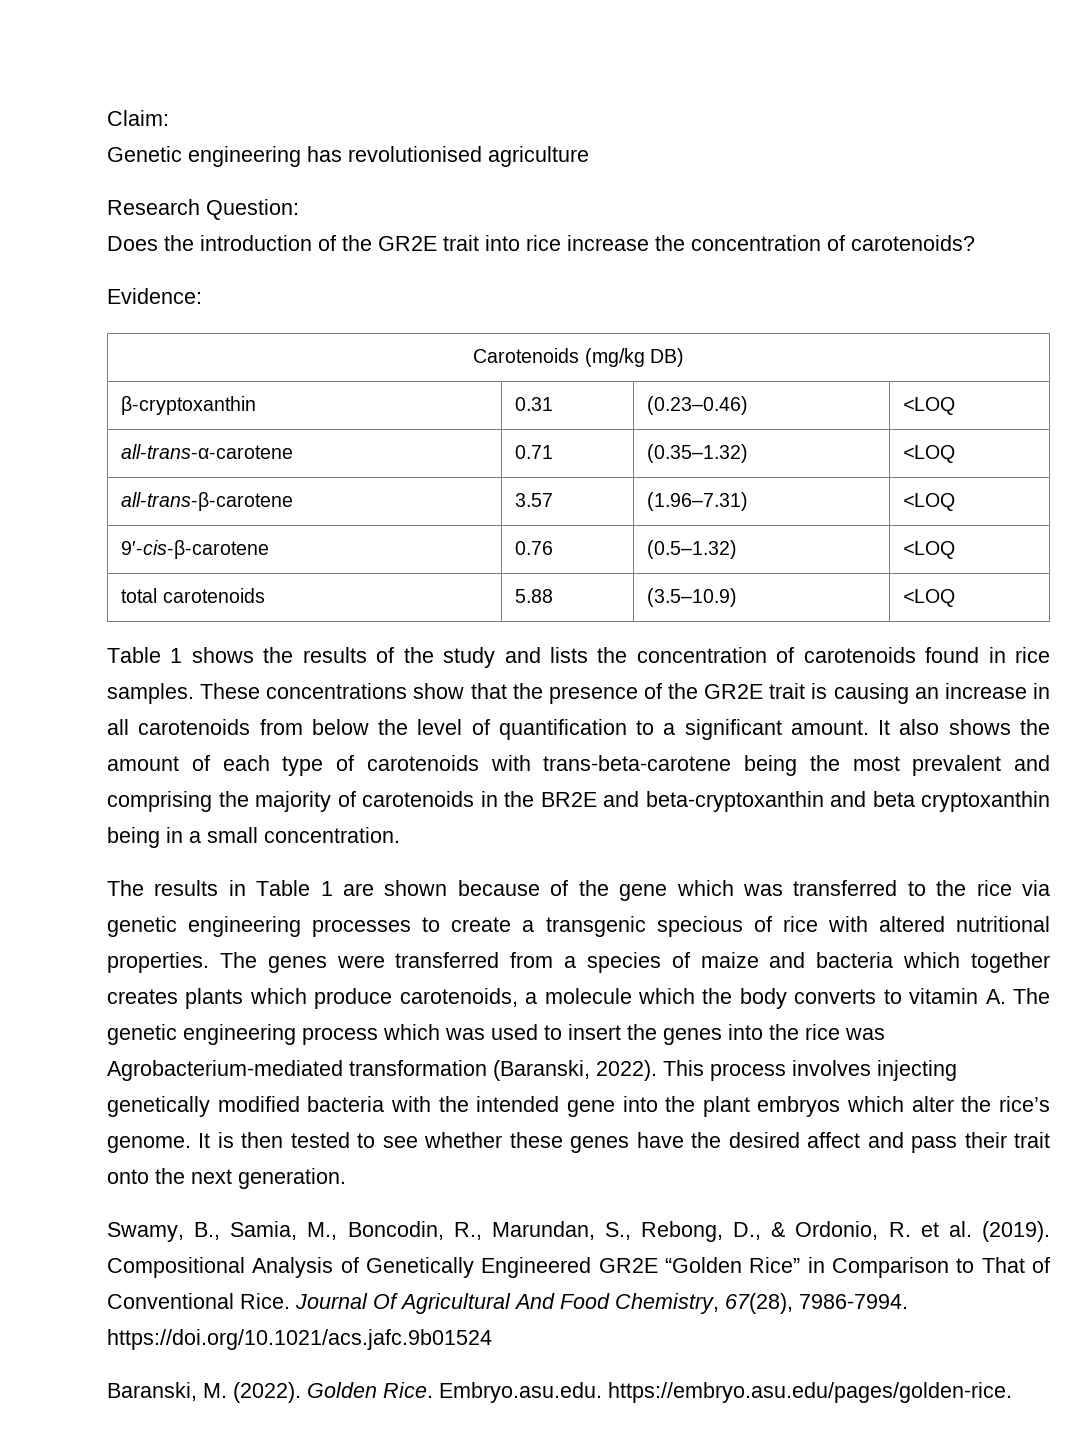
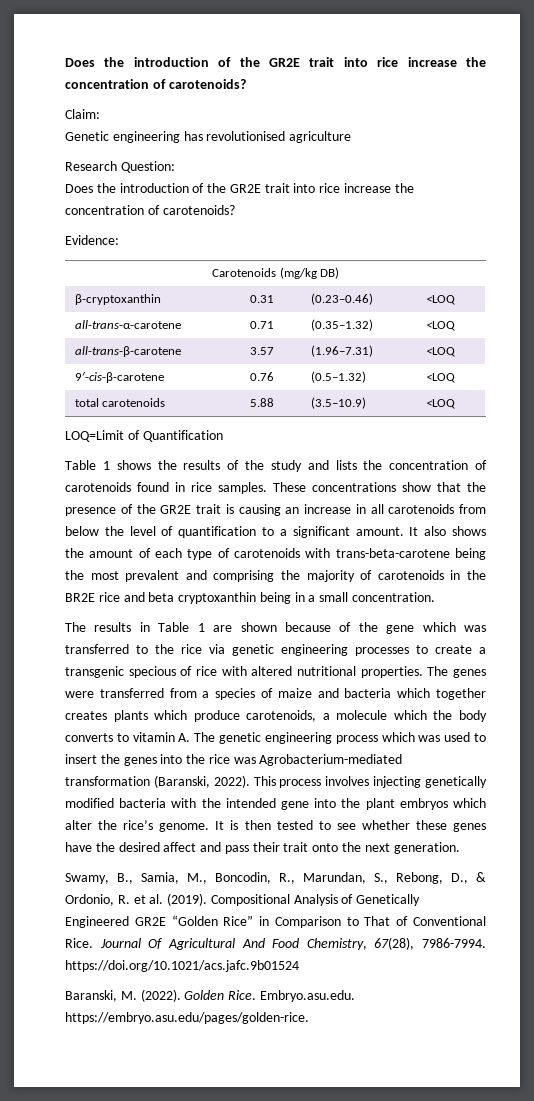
(107, 118) none -> [65,57,486,67] [65,79,246,89] Does the introduction of the GR2E trait into rice increase the concentration of carotenoids? //
(956, 598) none -> [65,430,223,442] // LOQ=Limit of Quantification
[603,791,824,812] and beta-cryptoxanthin -> [98,592,120,602] rice

